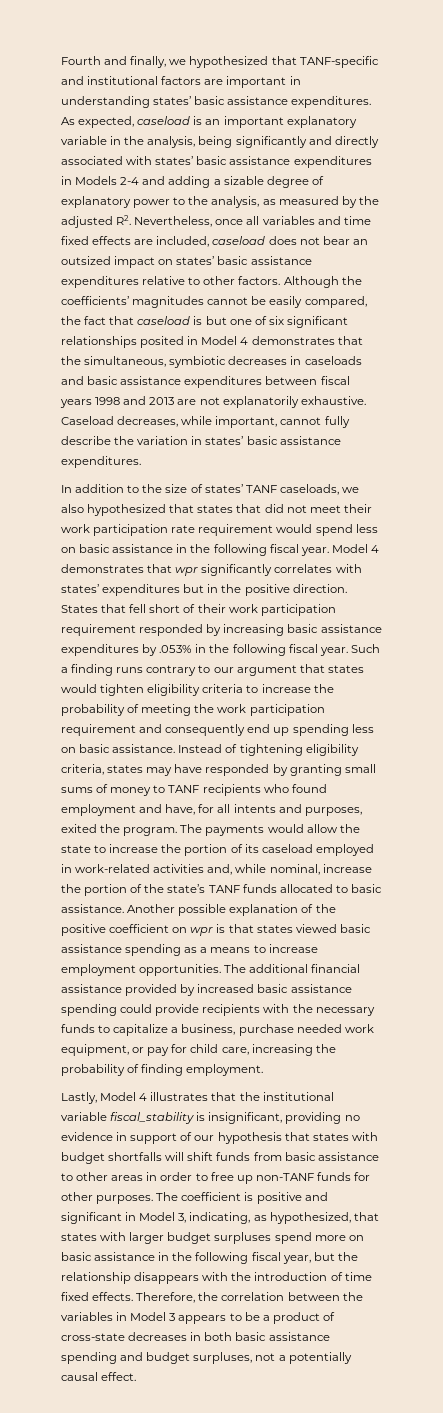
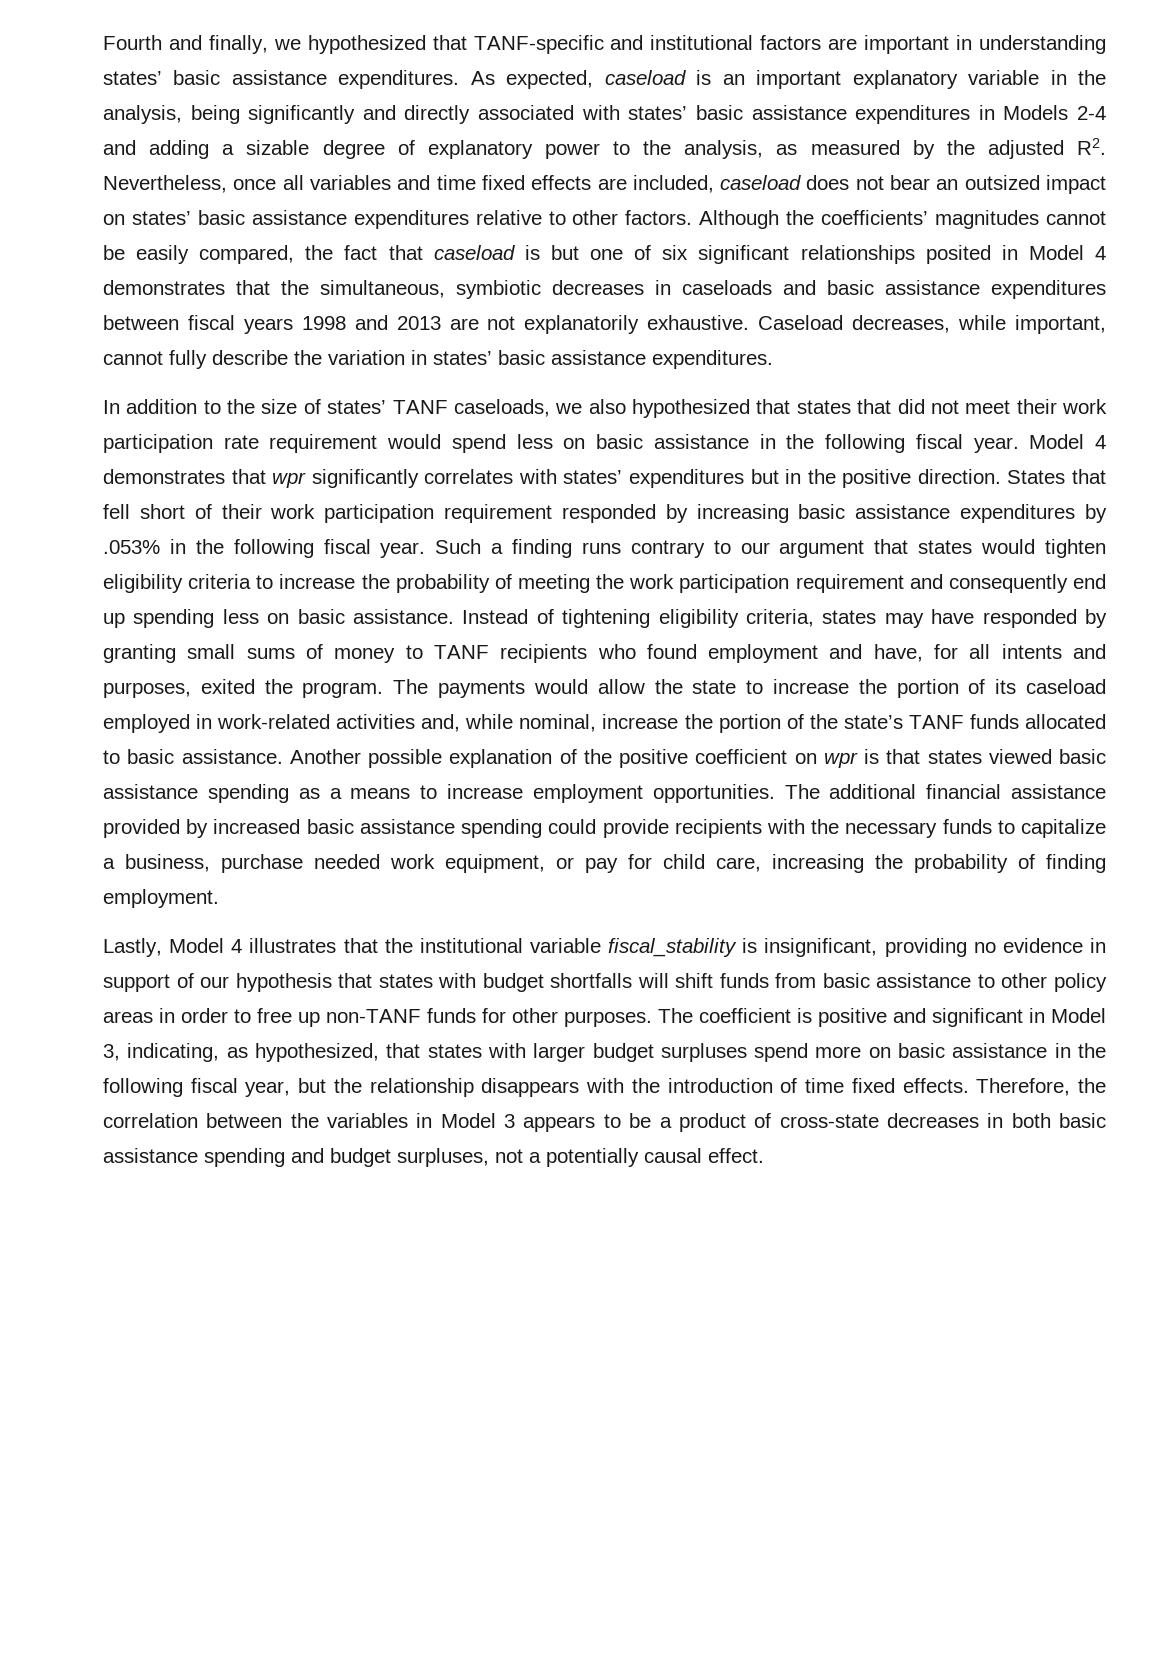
(109, 1176) none -> [1053,973,1107,992] policy

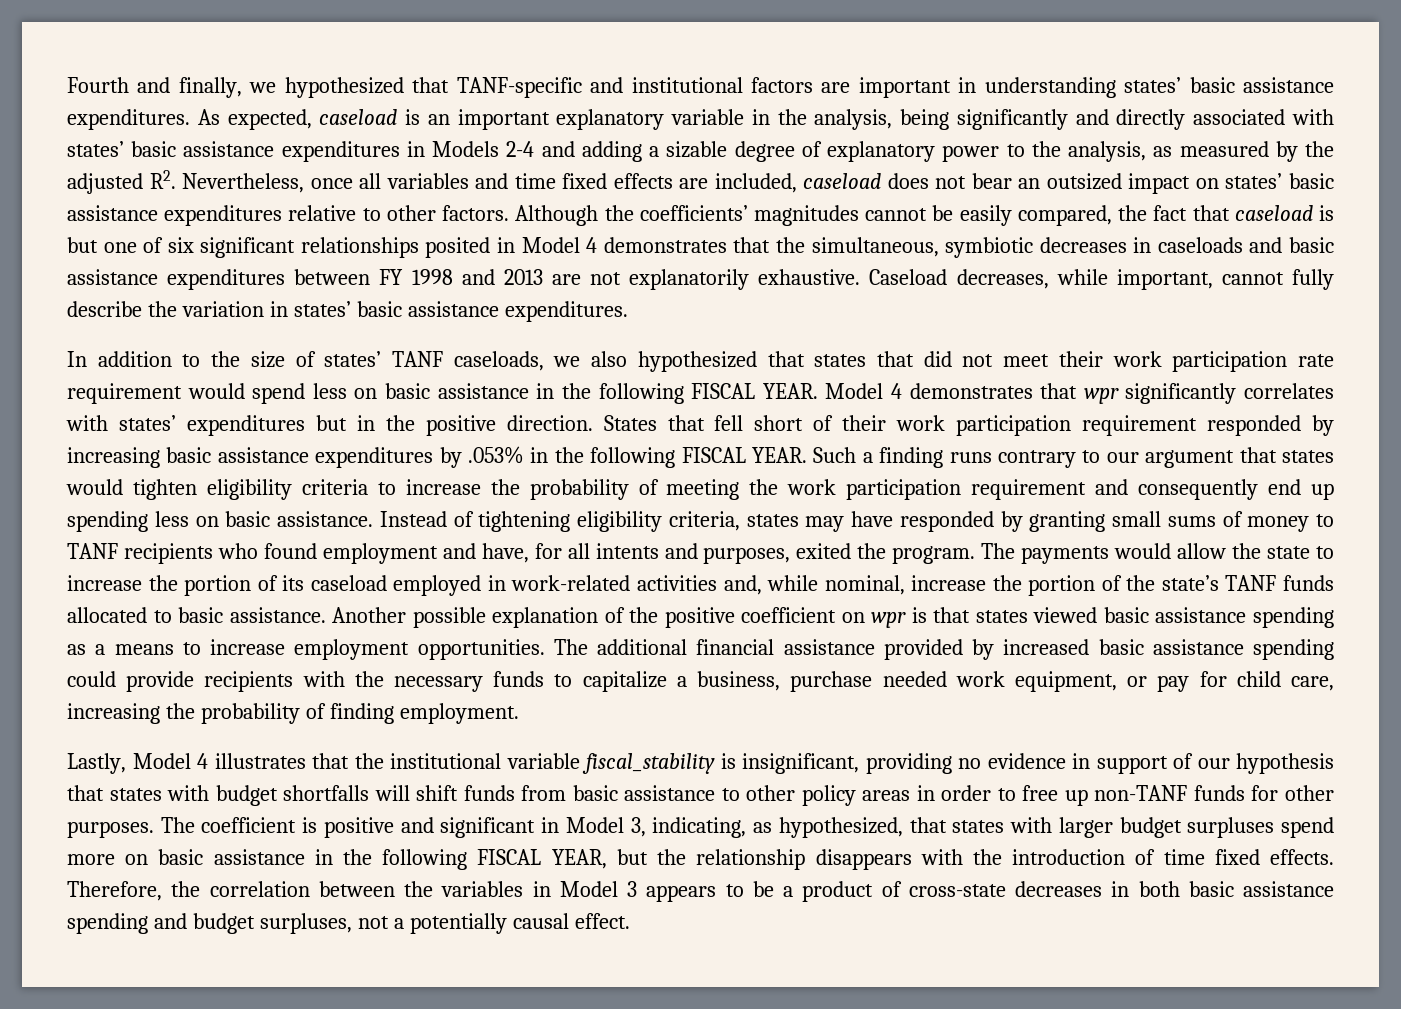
[187,315,293,334] fiscal years -> [379,269,404,285] FY
[915,434,1019,453] fiscal year. -> [691,383,818,399] FISCAL YEAR.
[323,539,426,558] fiscal year. -> [681,447,807,463] FISCAL YEAR.
[190,1078,291,1097] fiscal year, -> [477,849,607,869] FISCAL YEAR,

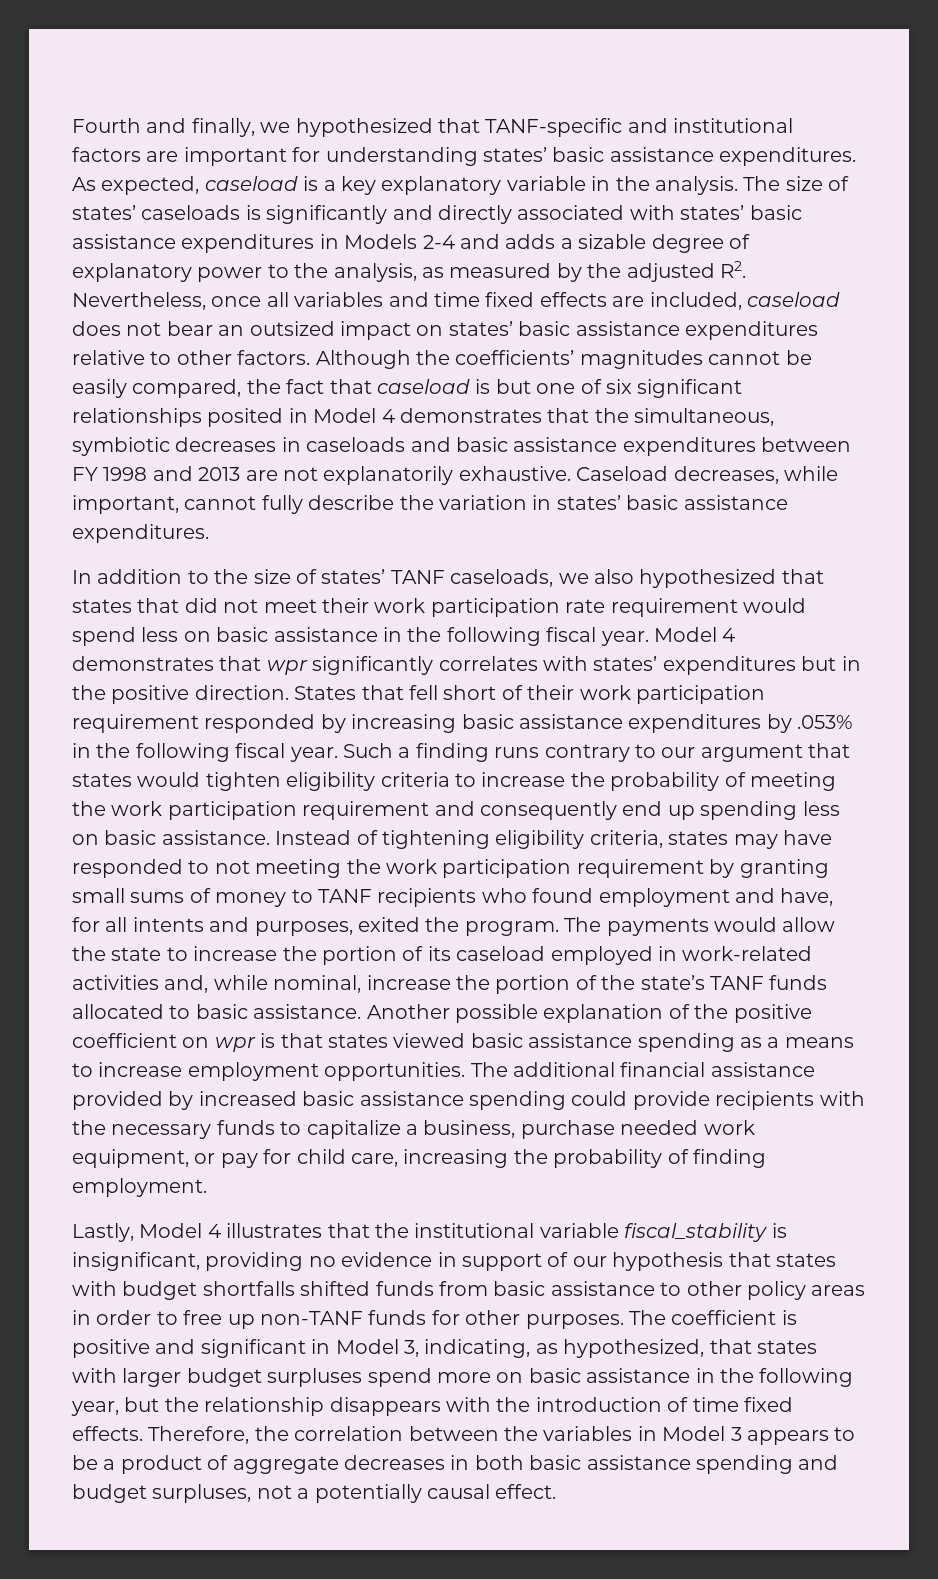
[958,77,977,93] in -> [292,147,321,162] for
[427,109,550,130] an important -> [323,176,376,195] a key
[814,109,950,130] analysis, being -> [654,176,850,195] [72,205,261,220] analysis. The size of states’ caseloads is
[581,141,642,162] adding -> [505,234,556,249] adds
[691,383,818,399] FISCAL YEAR. -> [546,627,649,646] fiscal year.
[681,447,807,463] FISCAL YEAR. -> [235,743,338,762] fiscal year.
(994, 521) none -> [188,859,704,878] to not meeting the work participation requirement
[374,785,459,801] will shift -> [300,1281,371,1296] shifted
[477,849,607,869] FISCAL YEAR, -> [71,1401,119,1416] year,
[908,884,1006,897] cross-state -> [232,1456,339,1474] aggregate

